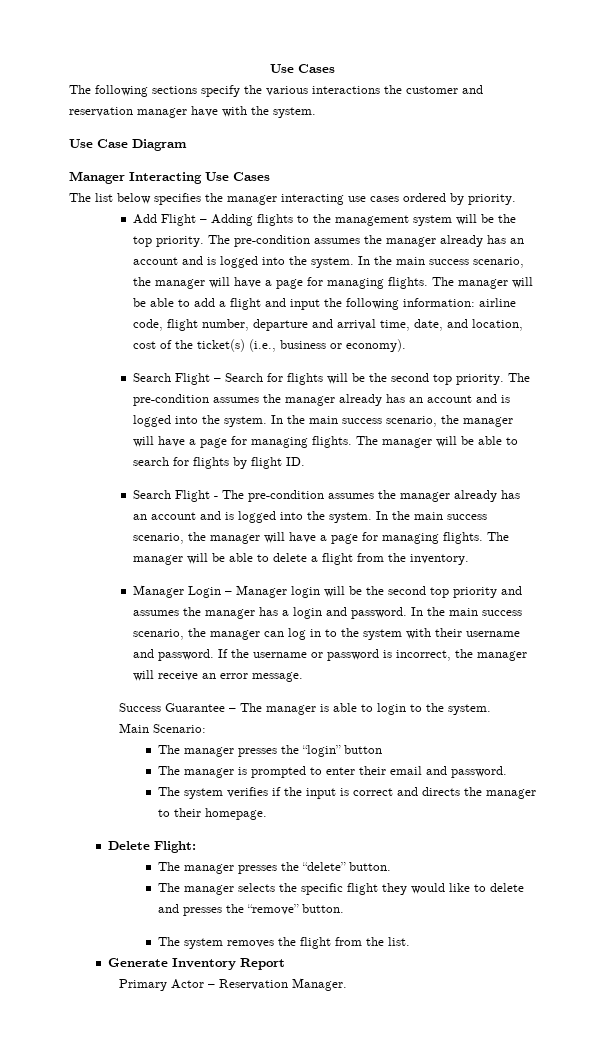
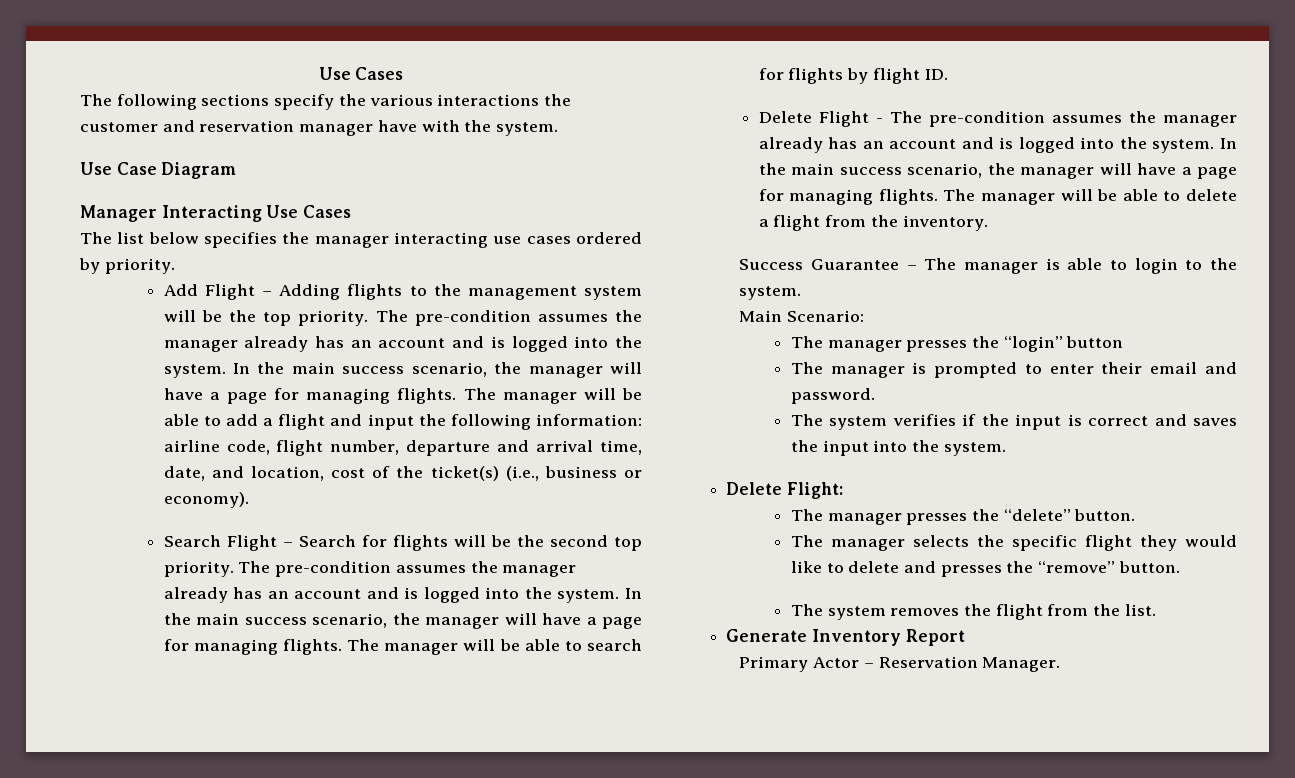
[132,490,171,499] Search -> [758,111,812,123] Delete
[132,585,522,598] [132,607,522,619] [132,628,520,640] [132,649,527,661] [132,670,303,682] // Manager Login – Manager login will be the second top priority and assumes the manager has a login and password. In the main success scenario, the manager can log in to the system with their username and password. If the username or password is incorrect, the manager will receive an error message. -> (988, 223) none
[421,787,536,799] [157,808,267,820] directs the manager to their homepage. -> [1193,418,1237,426] [790,440,1006,456] saves the input into the system.

